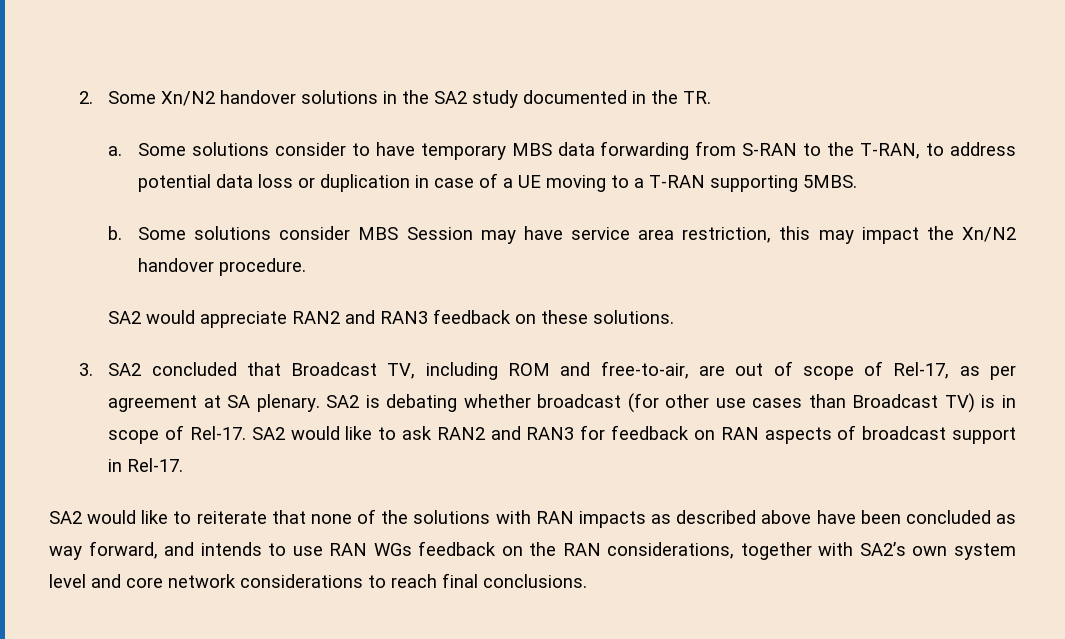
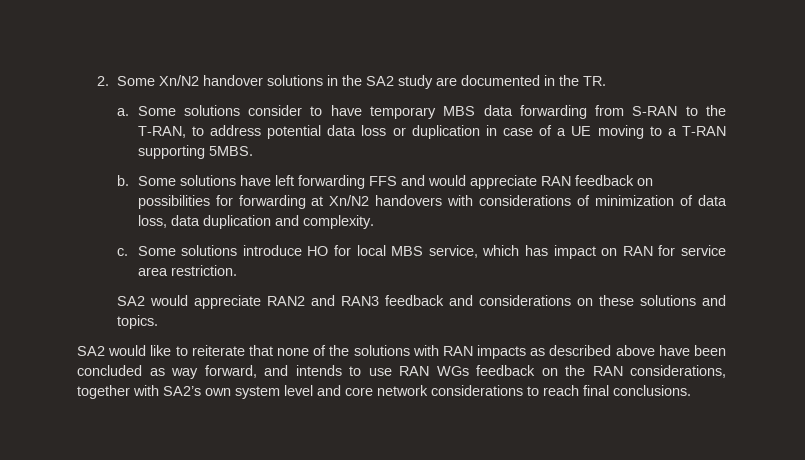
(519, 99) none -> [436,77,458,86] are
[279,226,1016,244] [137,258,306,276] consider MBS Session may have service area restriction, this may impact the Xn/N2 handover procedure. -> [239,175,653,189] [137,195,727,209] [137,215,374,229] [117,245,726,259] [137,265,237,276] have left forwarding FFS and would appreciate RAN feedback on possibilities for forwarding at Xn/N2 handovers with considerations of minimization of data loss, data duplication and complexity. // c. Some solutions introduce HO for local MBS service, which has impact on RAN for service area restriction.
[515,310,675,324] [78,361,1016,380] [108,393,1016,413] [108,425,1016,444] [108,458,184,472] on these solutions. // 3. SA2 concluded that Broadcast TV, including ROM and free-to-air, are out of scope of Rel-17, as per agreement at SA plenary. SA2 is debating whether broadcast (for other use cases than Broadcast TV) is in scope of Rel-17. SA2 would like to ask RAN2 and RAN3 for feedback on RAN aspects of broadcast support in Rel-17. -> [449,295,727,306] [117,315,159,329] and considerations on these solutions and topics.

